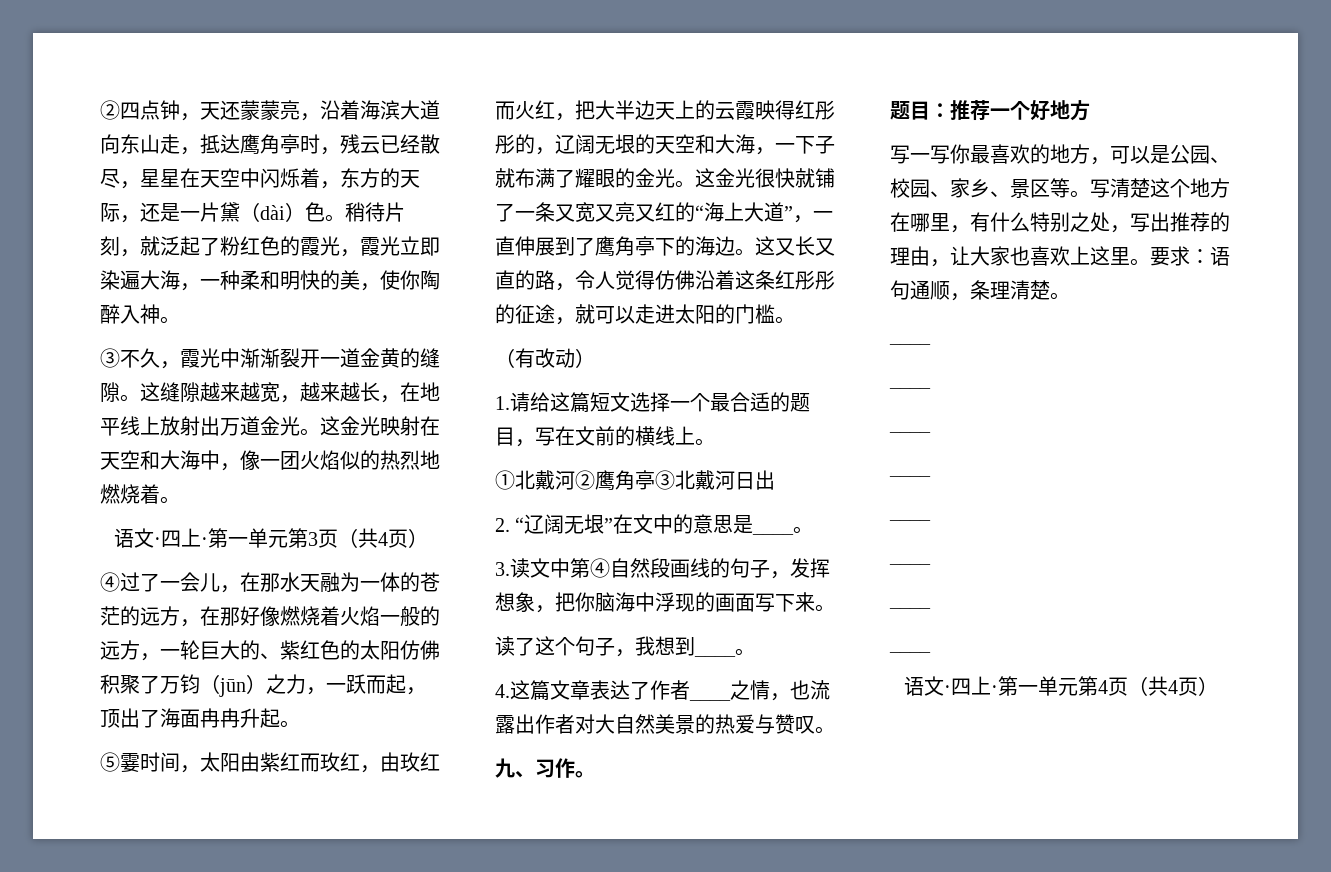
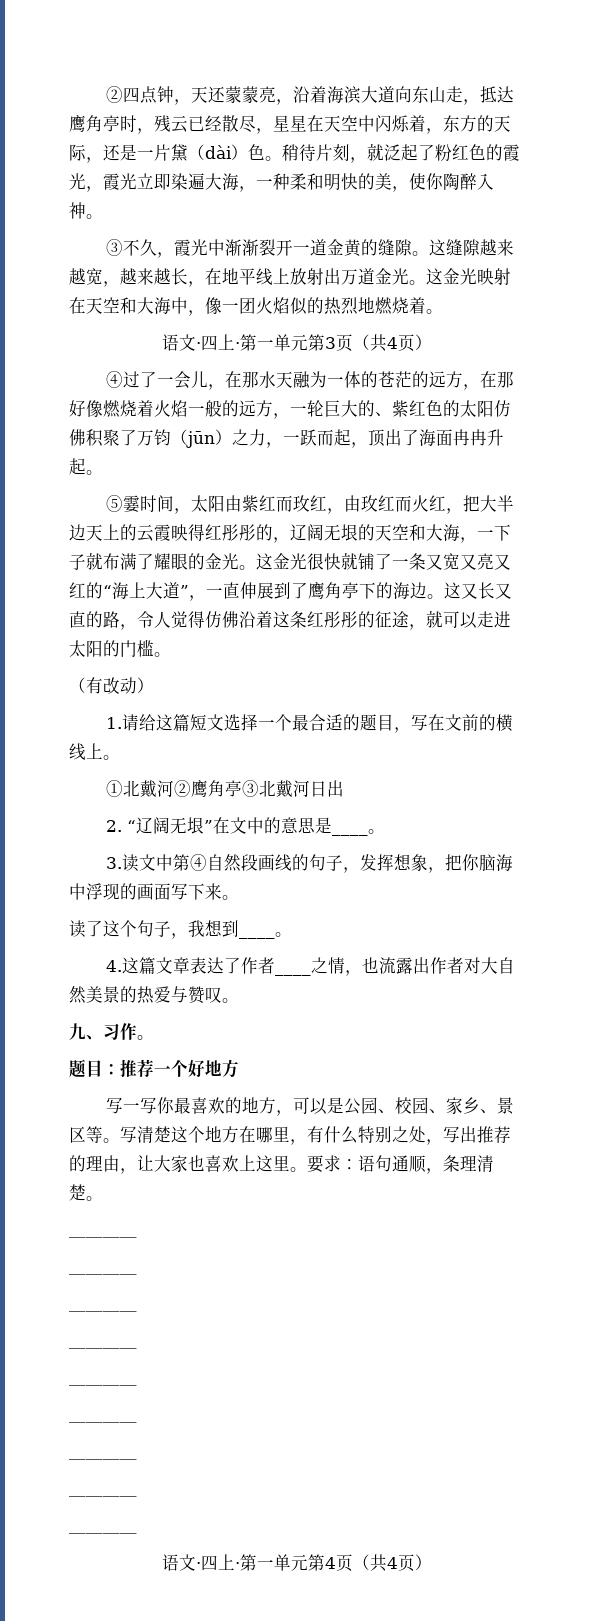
[889,342,931,345] [889,386,931,389] [889,430,931,433] [889,474,931,477] [889,518,931,521] [889,562,931,565] [889,606,931,609] [889,650,931,653] ____ // ____ // ____ // ____ // ____ // ____ // ____ // ____ -> [69,1236,137,1238] [69,1273,137,1275] [69,1310,137,1312] [69,1347,137,1349] [69,1384,137,1386] [69,1421,137,1423] [69,1458,137,1460] [69,1495,137,1497] [69,1532,137,1534] ＿＿＿＿ // ＿＿＿＿ // ＿＿＿＿ // ＿＿＿＿ // ＿＿＿＿ // ＿＿＿＿ // ＿＿＿＿ // ＿＿＿＿ // ＿＿＿＿

